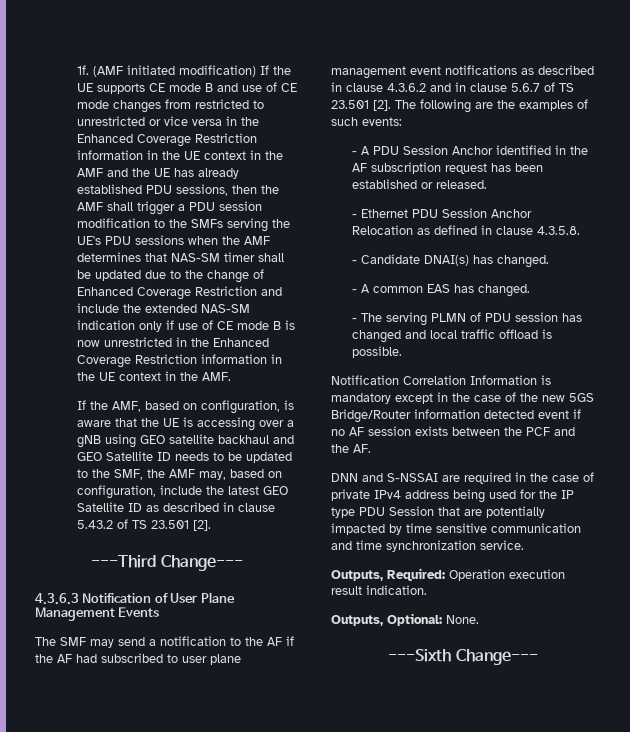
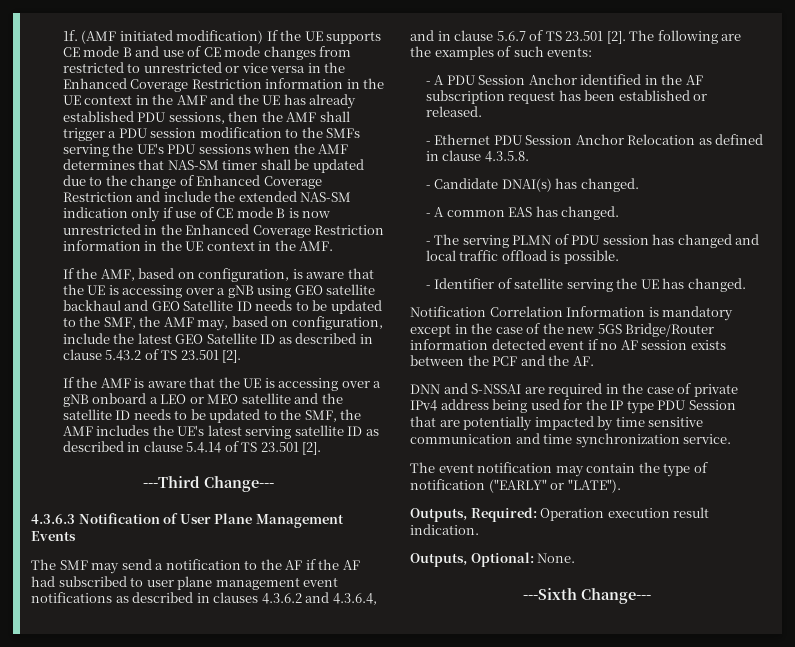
(212, 525) none -> [62,377,382,391] [62,393,343,407] [62,409,362,423] [62,425,379,439] [62,441,322,455] // If the AMF is aware that the UE is accessing over a gNB onboard a LEO or MEO satellite and the satellite ID needs to be updated to the SMF, the AMF includes the UE's latest serving satellite ID as described in clause 5.4.14 of TS 23.501 [2].
[346,83,383,92] clause -> [213,592,259,603] clauses
(451, 87) none -> [332,593,377,605] [410,30,434,41] 4.3.6.4, and
(403, 352) none -> [425,278,746,292] // - Identifier of satellite serving the UE has changed.
(524, 545) none -> [410,462,708,477] [410,479,621,493] // The event notification may contain the type of notification ("EARLY" or "LATE").

